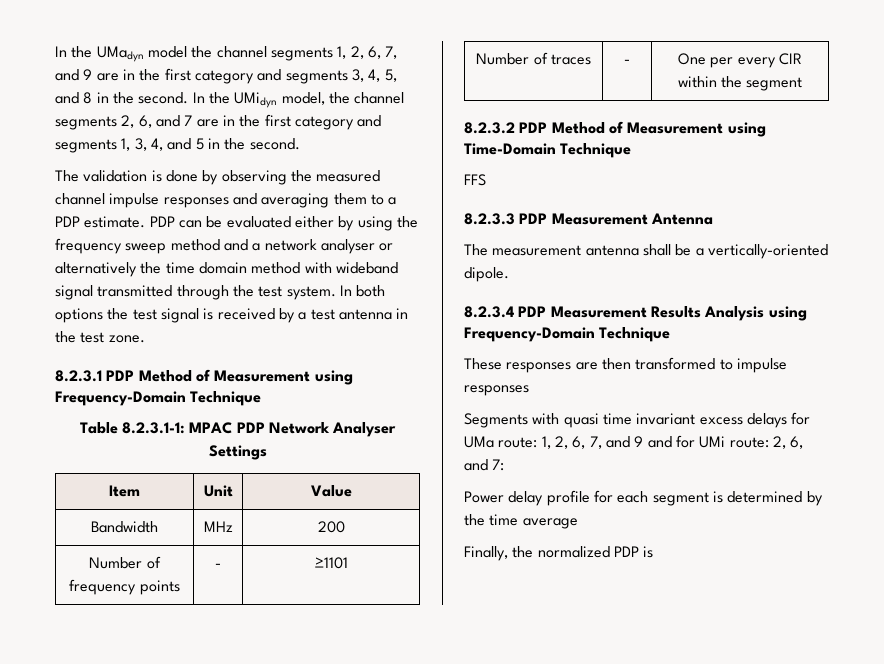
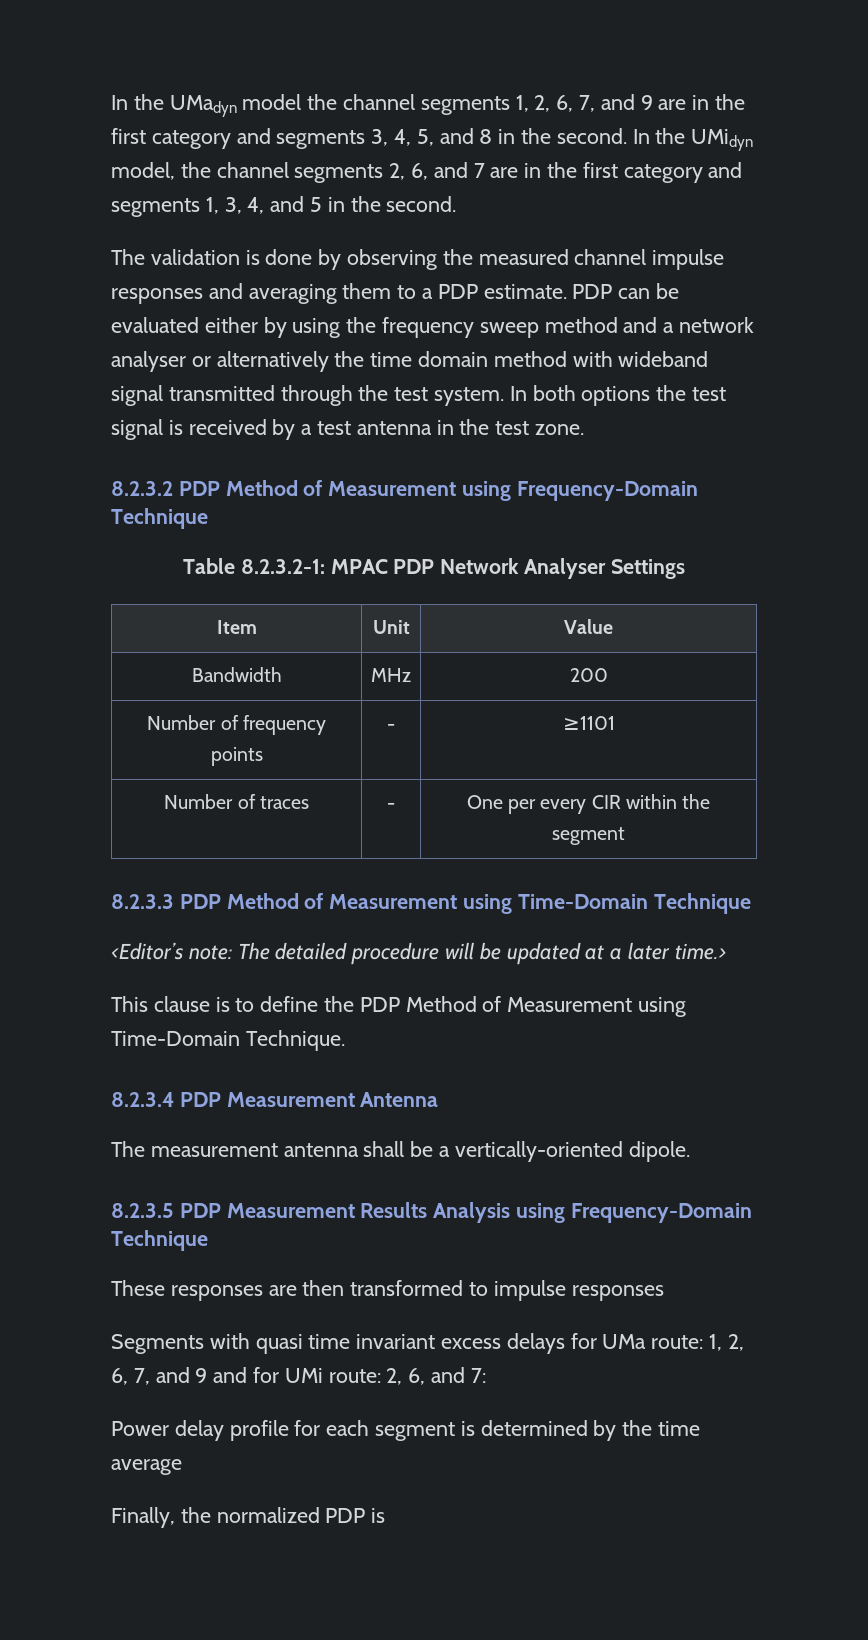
[55,370,102,382] 8.2.3.1 -> [111,481,173,496] 8.2.3.2
[122,422,186,434] 8.2.3.1-1: -> [240,559,325,574] 8.2.3.2-1:
[464,122,515,134] 8.2.3.2 -> [111,894,174,909] 8.2.3.3
[464,174,486,186] [464,213,515,225] FFS // 8.2.3.3 -> [111,942,726,965] [111,996,687,1017] [111,1030,345,1051] [111,1092,174,1107] <Editor’s note: The detailed procedure will be updated at a later time.> // This clause is to define the PDP Method of Measurement using Time-Domain Technique. // 8.2.3.4
[464,306,514,318] 8.2.3.4 -> [111,1203,174,1218] 8.2.3.5

